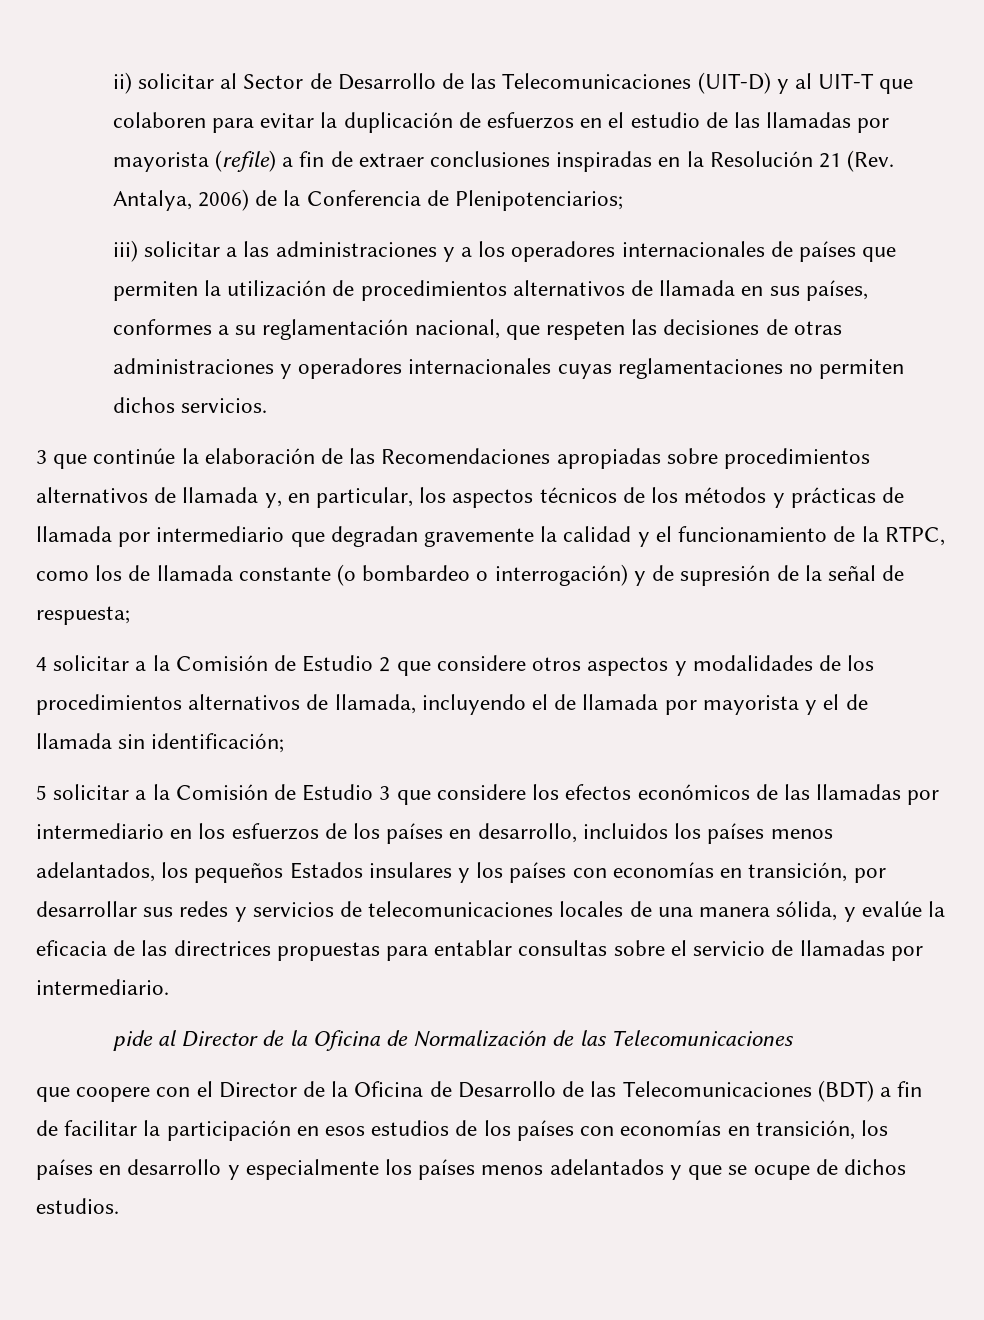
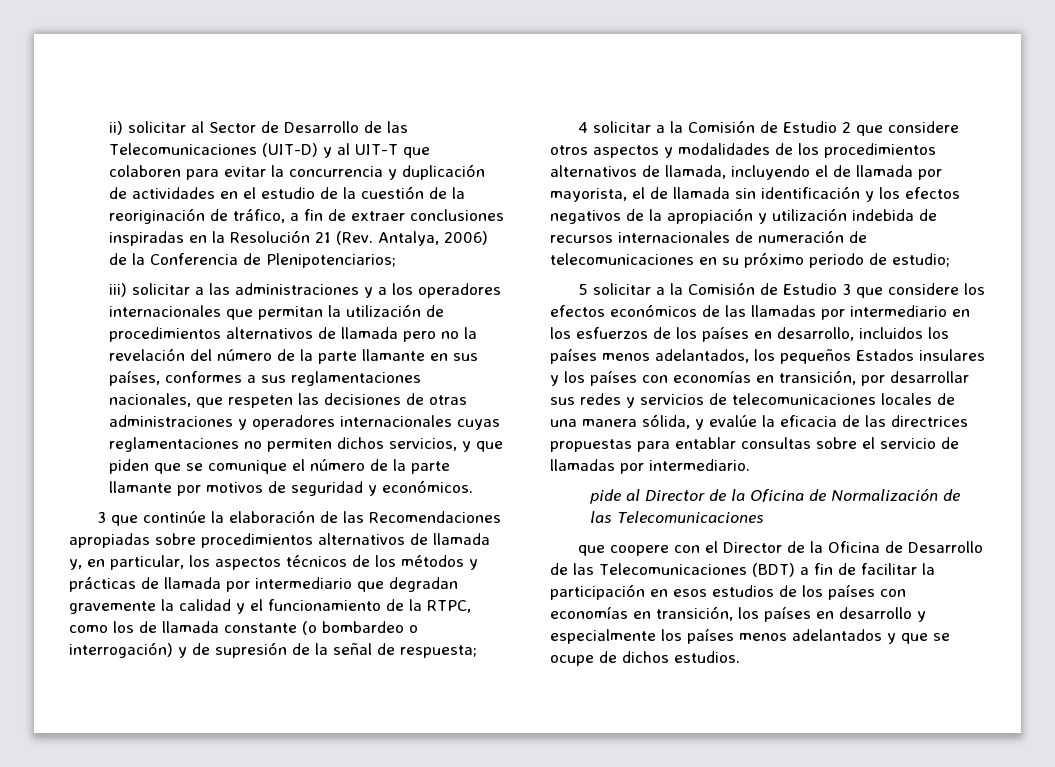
(338, 120) none -> [288,166,397,180] concurrencia y
[486,112,574,129] esfuerzos -> [131,187,215,199] actividades
[734,112,890,133] [112,150,276,172] las llamadas por mayorista (refile) -> [342,186,465,199] [108,208,285,224] la cuestión de la reoriginación de tráfico,
[770,241,897,262] [112,281,198,301] de países que permiten -> [225,306,323,320] que permitan
(736, 288) none -> [402,327,477,342] [108,348,425,364] pero no la revelación del número de la parte llamante
[235,319,500,340] su reglamentación nacional, -> [260,371,421,386] [108,393,191,407] sus reglamentaciones nacionales,
[180,398,267,413] servicios. -> [388,438,503,452] [108,459,450,474] [108,480,473,496] servicios, y que piden que se comunique el número de la parte llamante por motivos de seguridad y económicos.
[702,695,818,715] mayorista y -> [550,188,627,202] mayorista,
[151,733,285,753] identificación; -> [761,186,960,202] [550,208,937,224] [550,230,867,243] [550,252,950,268] identificación y los efectos negativos de la apropiación y utilización indebida de recursos internacionales de numeración de telecomunicaciones en su próximo periodo de estudio;

